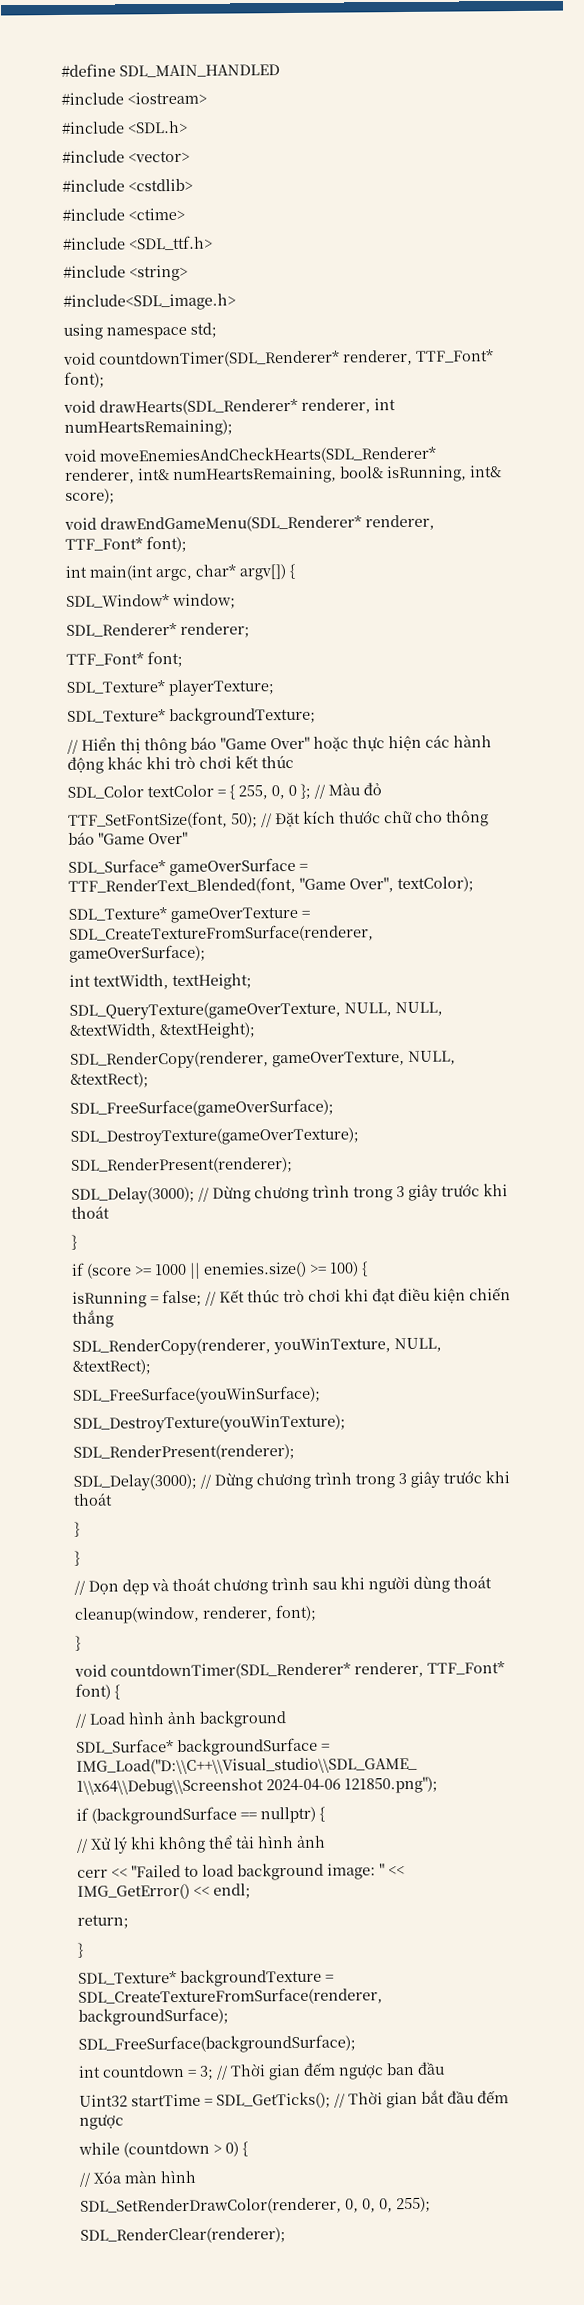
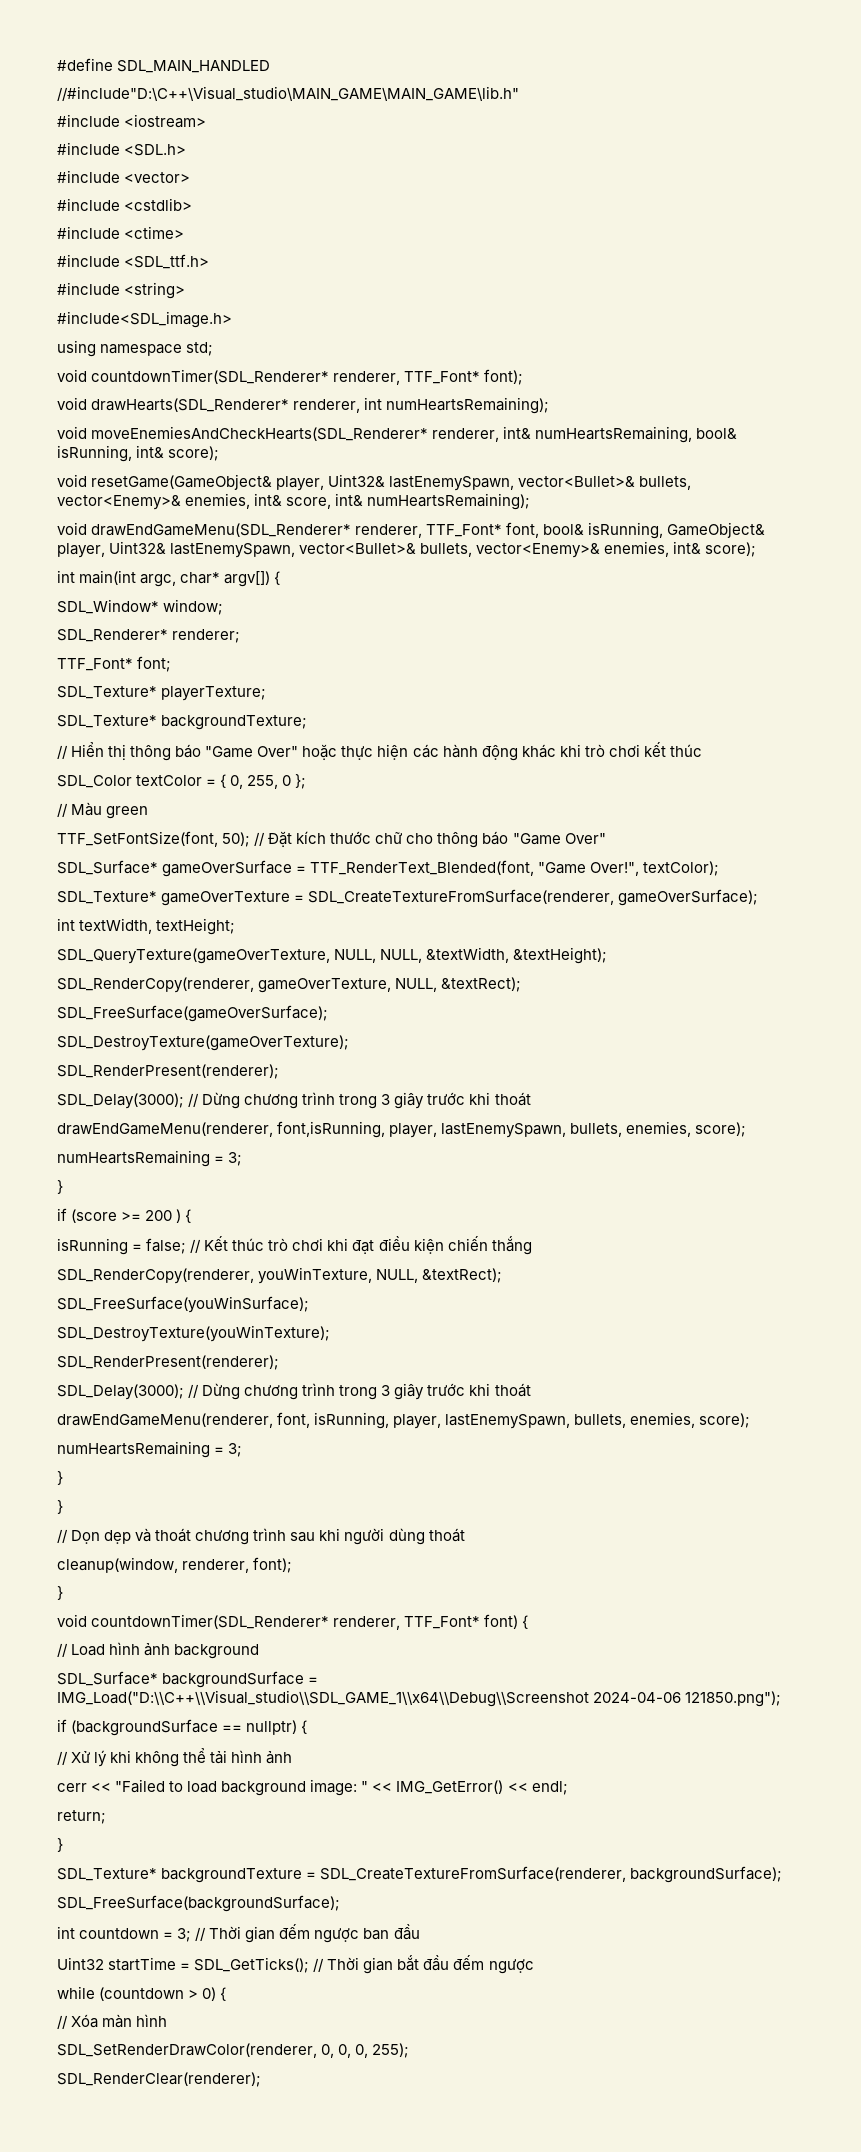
(280, 71) none -> [57,86,519,101] // //#include"D:\C++\Visual_studio\MAIN_GAME\MAIN_GAME\lib.h"
[100,514,435,533] [65,535,187,553] drawEndGameMenu(SDL_Renderer* renderer, TTF_Font* font); -> [91,474,692,491] [57,493,531,510] [57,522,766,539] [57,541,757,558] resetGame(GameObject& player, Uint32& lastEnemySpawn, vector<Bullet>& bullets, vector<Enemy>& enemies, int& score, int& numHeartsRemaining); // void drawEndGameMenu(SDL_Renderer* renderer, TTF_Font* font, bool& isRunning, GameObject& player, Uint32& lastEnemySpawn, vector<Bullet>& bullets, vector<Enemy>& enemies, int& score);
[238,785,285,800] 255, 0, -> [230,775,279,789] 0, 255,
(311, 791) none -> (307, 781) //
[363,782,382,796] đỏ -> [106,806,149,819] green
[349,877,394,893] Over", -> [590,862,640,876] Over!",
(110, 1212) none -> [57,1121,747,1138] [57,1150,243,1167] // drawEndGameMenu(renderer, font,isRunning, player, lastEnemySpawn, bullets, enemies, score); // numHeartsRemaining = 3;
[154,1261,359,1279] 1000 || enemies.size() >= 100) -> [145,1209,182,1223] 200 )
(113, 1499) none -> [57,1412,751,1429] [57,1441,243,1458] // drawEndGameMenu(renderer, font, isRunning, player, lastEnemySpawn, bullets, enemies, score); // numHeartsRemaining = 3;

